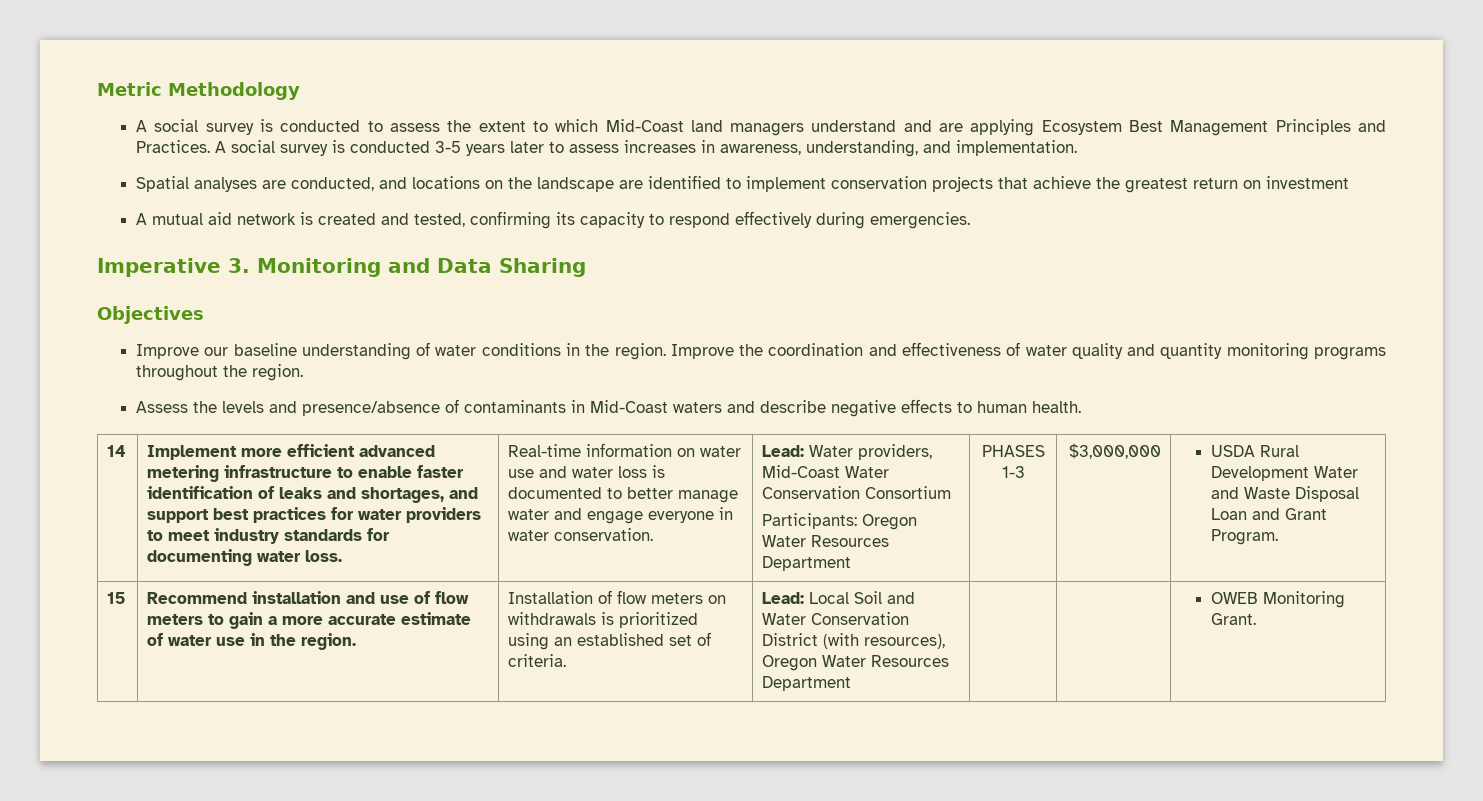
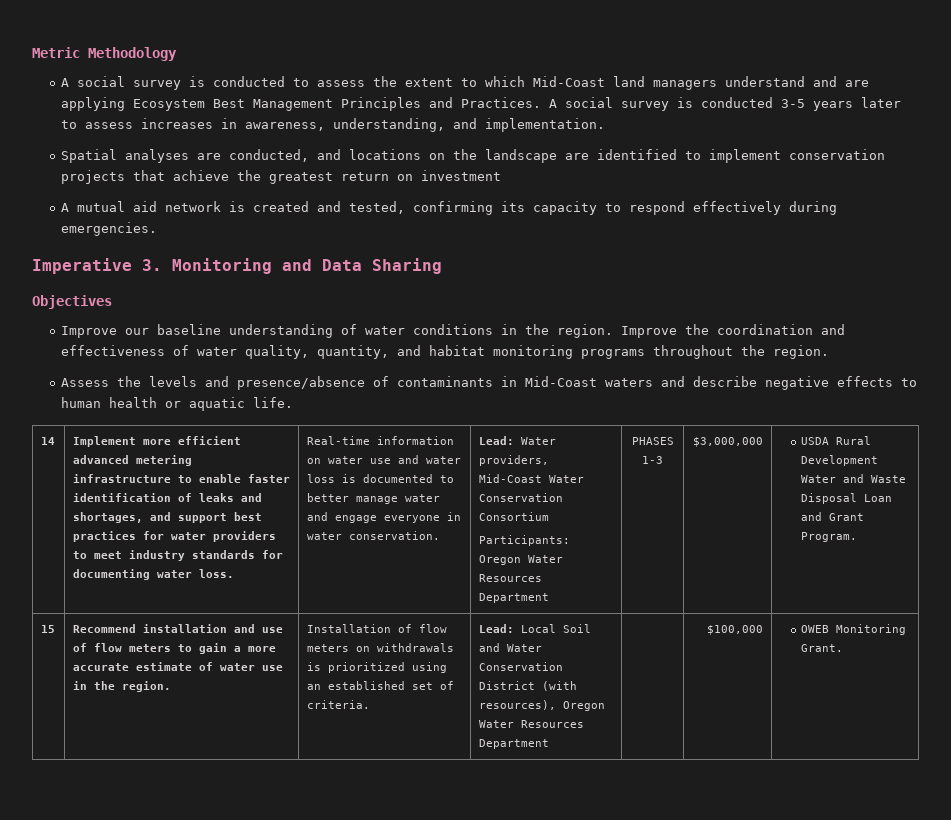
[1071,343,1223,359] quality and quantity -> [245,345,486,359] quality, quantity, and habitat
[1031,401,1081,413] health. -> [109,397,294,411] health or aquatic life.
(852, 683) none -> [707,625,764,635] $100,000

